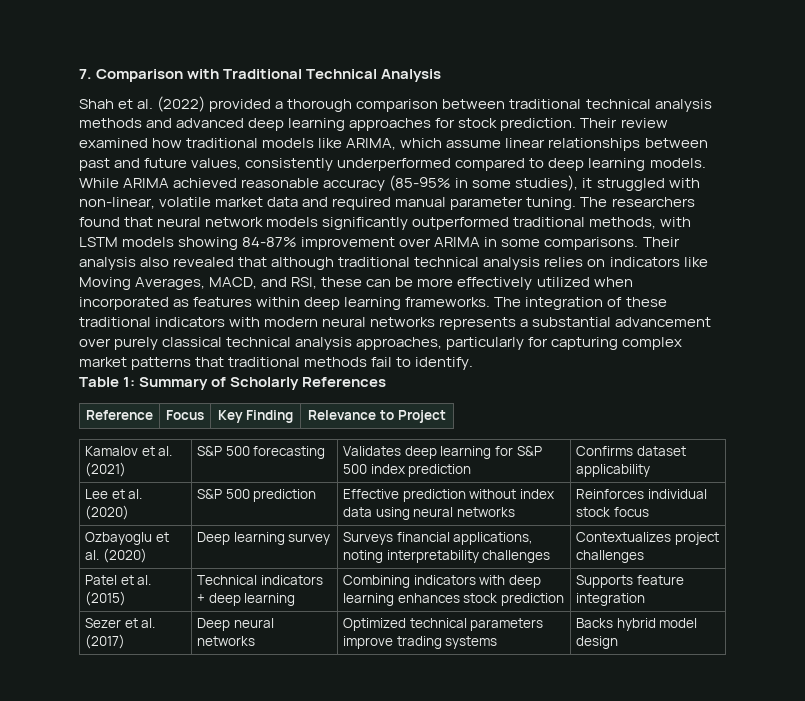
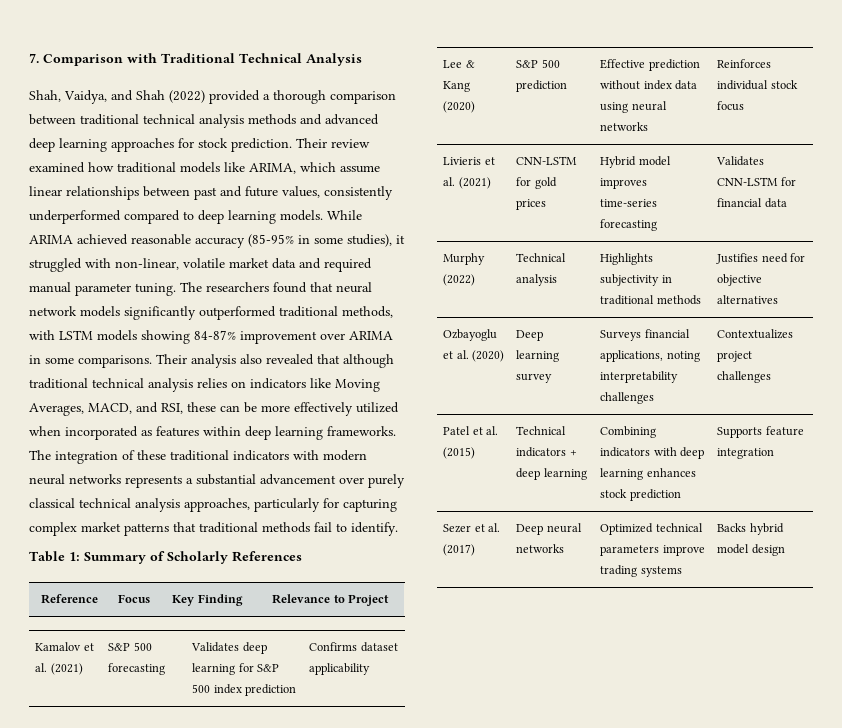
[79,99,154,109] Shah et al. -> [29,90,165,104] Shah, Vaidya, and Shah
[111,489,143,499] et al. -> [465,60,475,68] [443,81,471,92] & Kang
(649, 512) none -> [443,157,495,165] [443,177,491,189] [516,156,578,165] [516,177,557,189] [516,199,547,210] [600,156,671,168] [600,178,648,189] [600,199,658,207] [600,219,658,231] [716,156,765,166] [717,177,796,186] [717,198,787,208] [443,253,486,265] [443,274,476,286] [516,253,567,262] [516,274,558,286] [600,253,654,265] [600,274,672,286] [600,295,701,305] [716,253,805,264] [717,274,763,286] [717,295,779,304] // Livieris et al. (2021) | CNN-LSTM for gold prices | Hybrid model improves time-series forecasting | Validates CNN-LSTM for financial data // Murphy (2022) | Technical analysis | Highlights subjectivity in traditional methods | Justifies need for objective alternatives

